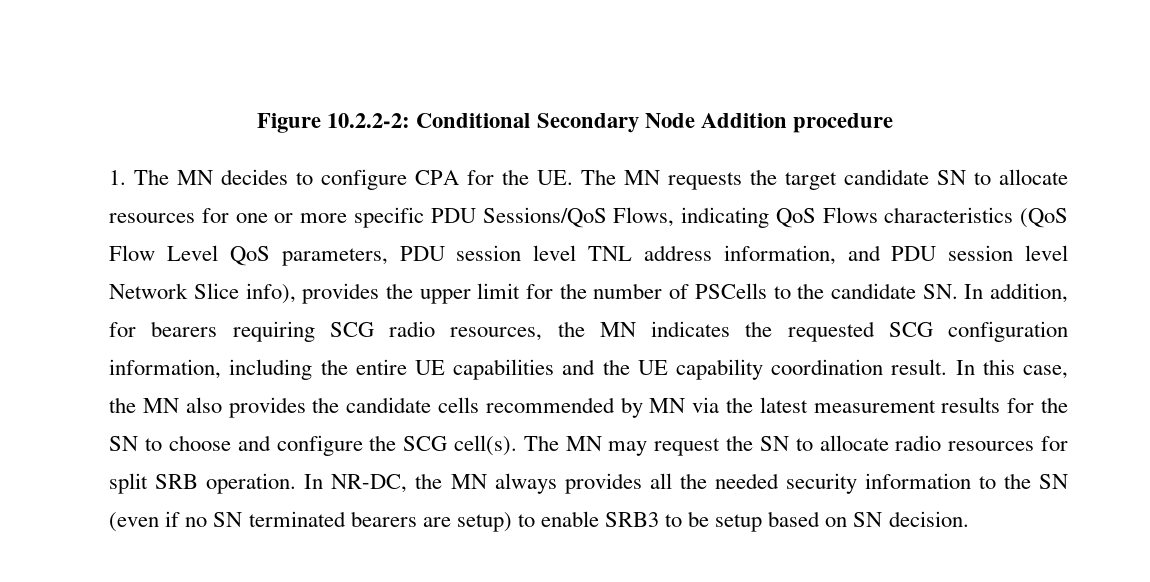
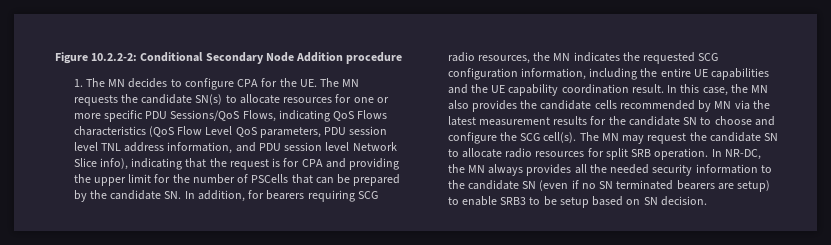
[785,169,967,190] target candidate SN -> [141,94,223,105] candidate SN(s)
[302,283,380,304] provides -> [131,158,399,170] indicating that the request is for CPA and providing
[773,286,791,299] to -> [291,174,401,186] [73,190,87,202] that can be prepared by
(1069, 405) none -> [628,116,680,126] candidate
(754, 443) none -> [709,132,761,142] candidate
(1031, 481) none -> [467,180,519,190] candidate

